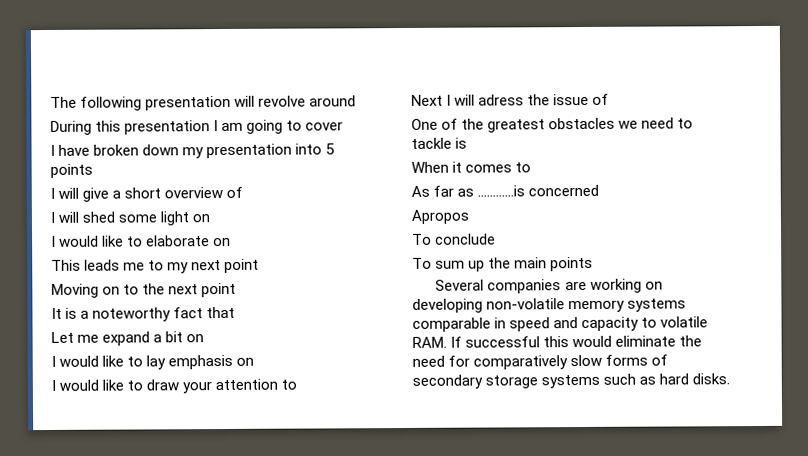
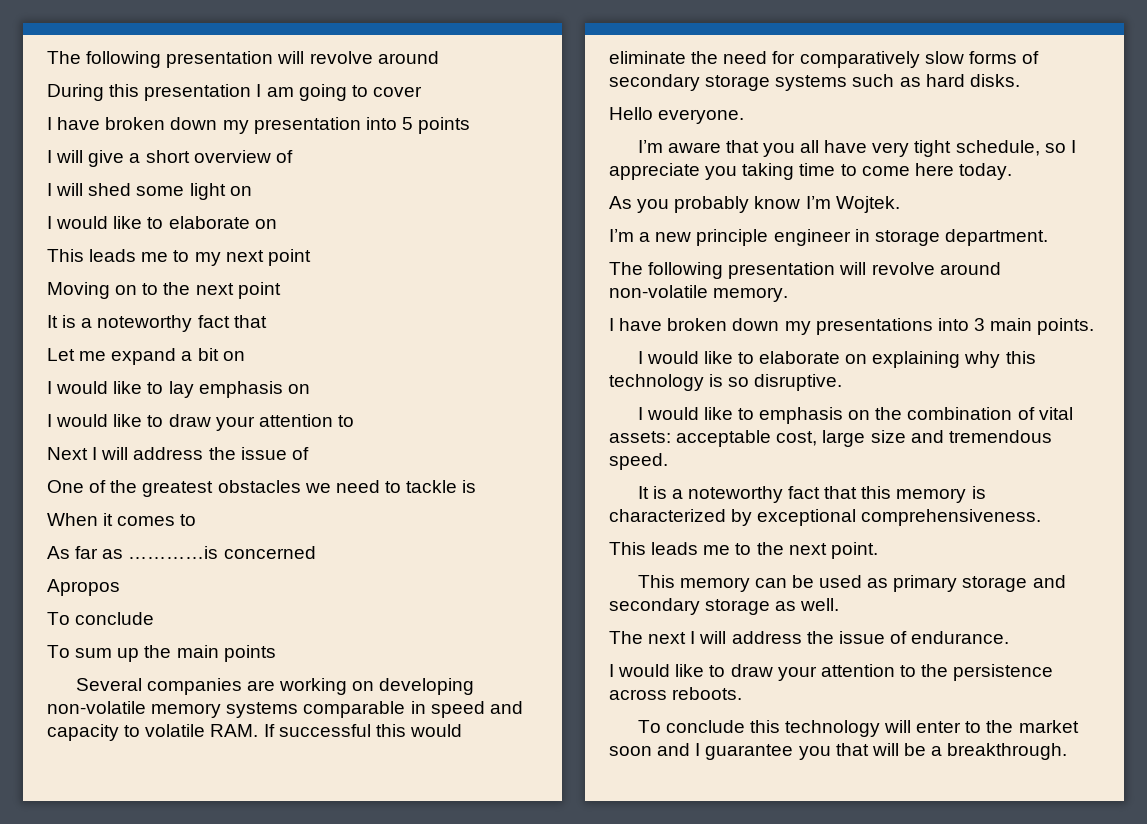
[478,94,525,106] adress -> [133,447,204,460] address
(731, 379) none -> [609,107,745,124] [637,140,1076,157] [609,163,1012,180] [609,196,900,213] [609,229,1048,246] [609,262,1001,279] [609,285,789,302] [609,318,1095,335] [637,351,1036,368] [609,374,843,391] [637,407,1073,424] [609,430,1052,447] [609,453,668,470] [637,486,986,503] [609,509,1042,526] [609,542,878,559] [637,575,1066,592] [609,598,840,615] [609,631,1010,644] [609,664,1054,681] [609,687,743,700] [637,720,1079,737] [609,743,1068,760] // Hello everyone. // I’m aware that you all have very tight schedule, so I appreciate you taking time to come here today. // As you probably know I’m Wojtek. // I’m a new principle engineer in storage department. // The following presentation will revolve around non-volatile memory. // I have broken down my presentations into 3 main points. // I would like to elaborate on explaining why this technology is so disruptive. // I would like to emphasis on the combination of vital assets: acceptable cost, large size and tremendous speed. // It is a noteworthy fact that this memory is characterized by exceptional comprehensiveness. // This leads me to the next point. // This memory can be used as primary storage and secondary storage as well. // The next I will address the issue of endurance. // I would like to draw your attention to the persistence across reboots. // To conclude this technology will enter to the market soon and I guarantee you that will be a breakthrough.

